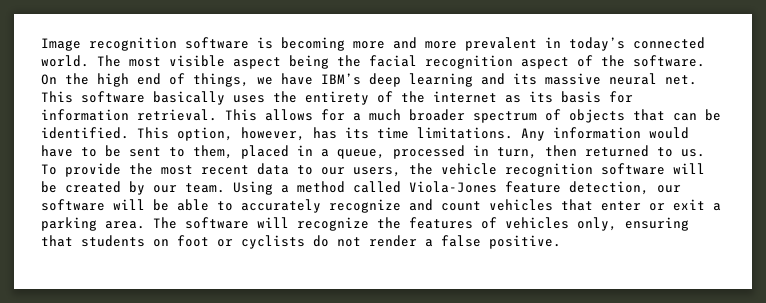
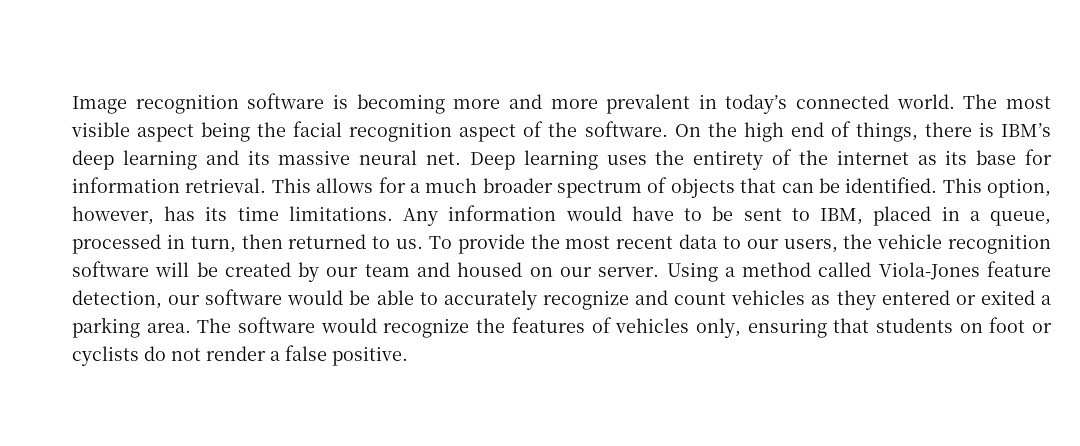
[257,73,313,85] we have -> [924,122,994,137] there is
[41,91,225,105] This software basically -> [469,150,598,170] Deep learning
[561,91,601,103] basis -> [976,150,1017,165] base
[193,145,233,159] them, -> [820,208,864,225] IBM,
[185,183,225,193] team. -> [364,262,660,277] team and housed on our server.
[113,199,145,210] will -> [287,290,344,305] would
[561,199,705,211] that enter or exit -> [811,290,1035,310] as they entered or exited
[257,217,289,228] will -> [320,318,377,333] would

